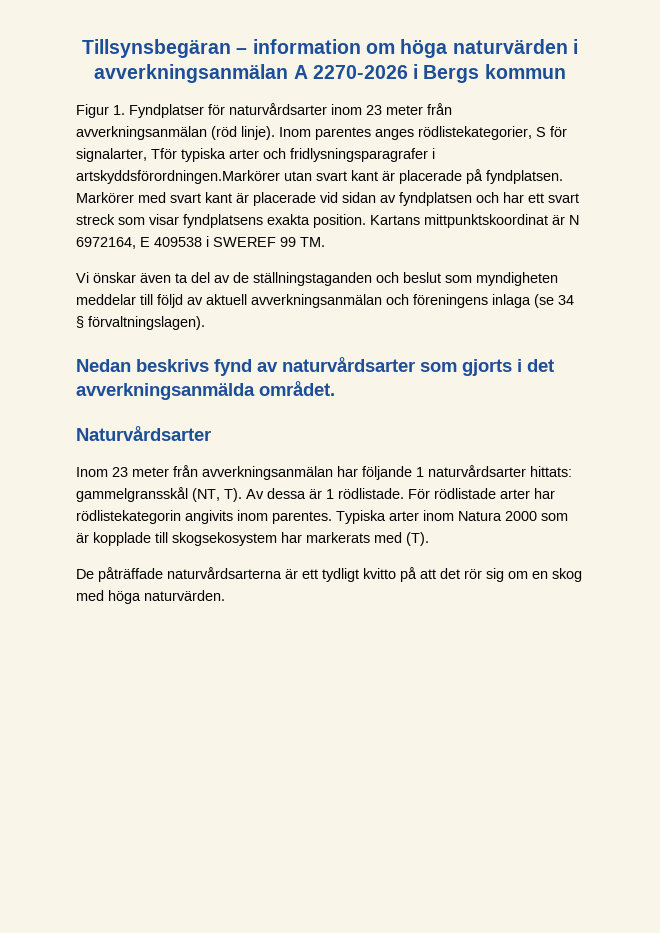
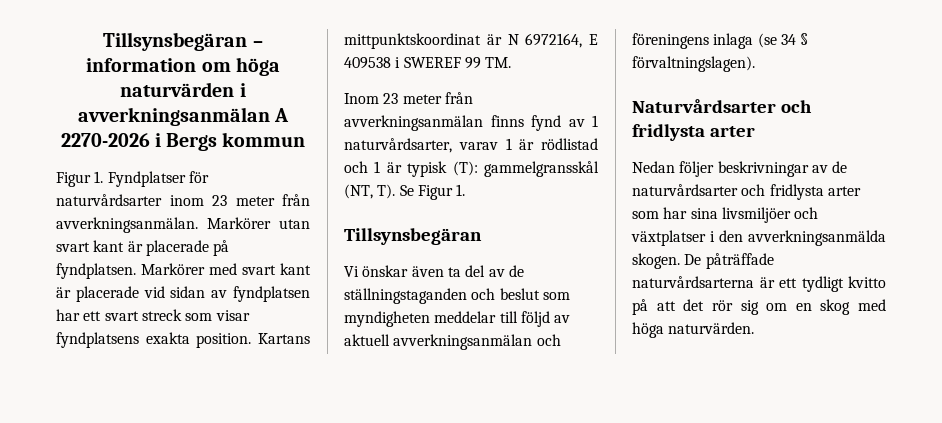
[76,126,567,140] [76,148,435,162] [76,170,280,184] avverkningsanmälan (röd linje). Inom parentes anges rödlistekategorier, S för signalarter, Tför typiska arter och fridlysningsparagrafer i artskyddsförordningen.Markörer -> [56,217,271,233] avverkningsanmälan. Markörer
[476,192,499,203] och -> (310, 294) none
(325, 242) none -> [344,92,473,104] [344,115,598,131] [344,138,598,153] [344,161,599,177] [344,184,466,200] [344,228,482,245] // Inom 23 meter från avverkningsanmälan finns fynd av 1 naturvårdsarter, varav 1 är rödlistad och 1 är typisk (T): gammelgransskål (NT, T). Se Figur 1. // Tillsynsbegäran
[76,357,554,376] [76,381,335,400] [76,426,211,441] [76,465,572,480] [76,487,555,502] [76,510,568,524] [76,532,429,546] Nedan beskrivs fynd av naturvårdsarter som gjorts i det avverkningsanmälda området. // Naturvårdsarter // Inom 23 meter från avverkningsanmälan har följande 1 naturvårdsarter hittats: gammelgransskål (NT, T). Av dessa är 1 rödlistade. För rödlistade arter har rödlistekategorin angivits inom parentes. Typiska arter inom Natura 2000 som är kopplade till skogsekosystem har markerats med (T). // -> [632,99,812,113] [632,124,755,141] [632,161,848,177] [632,184,861,200] [632,207,819,223] [631,230,886,246] [632,253,680,269] Naturvårdsarter och fridlysta arter // Nedan följer beskrivningar av de naturvårdsarter och fridlysta arter som har sina livsmiljöer och växtplatser i den avverkningsanmälda skogen.

